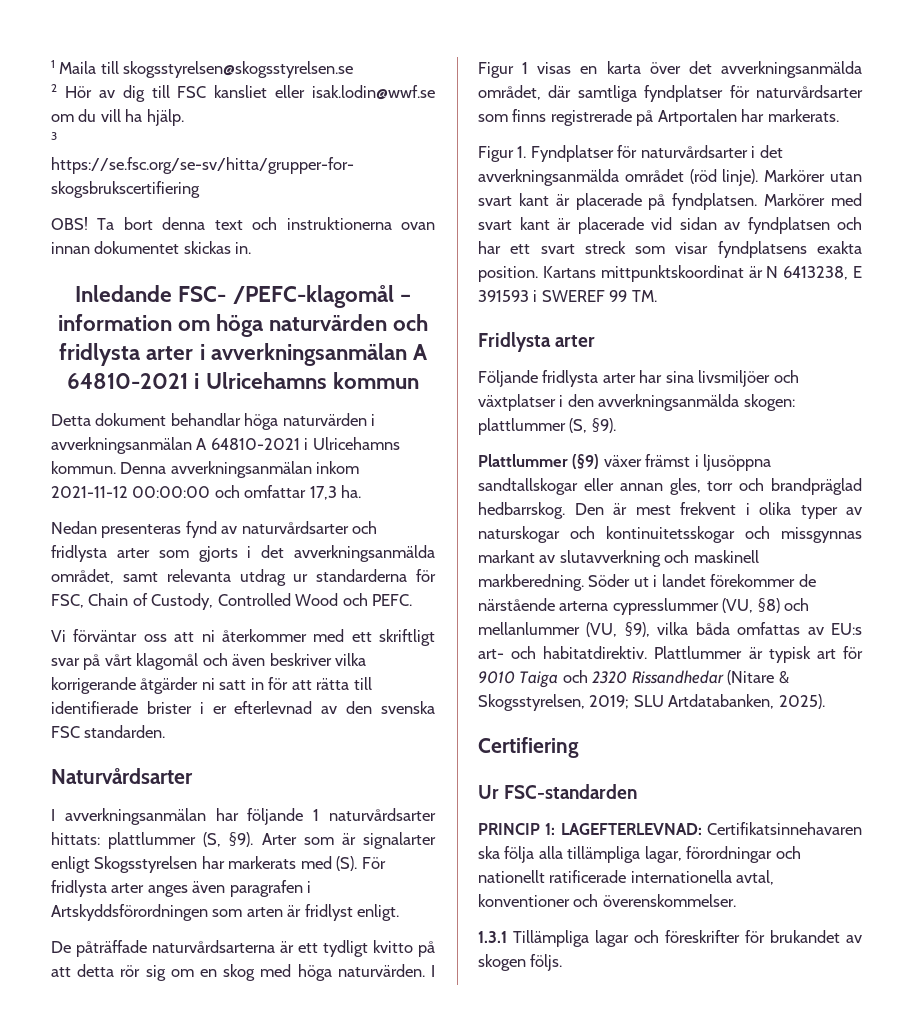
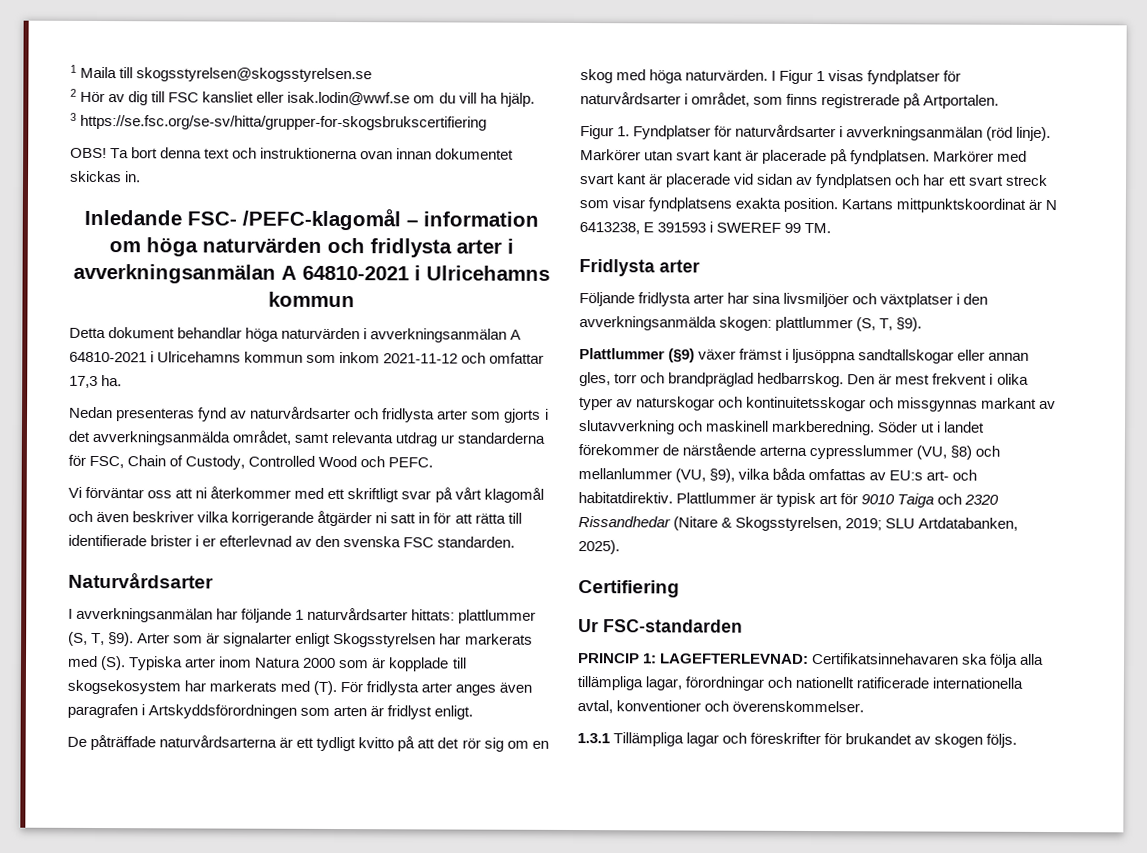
[51,461,312,478] kommun. Denna avverkningsanmälan -> [244,351,337,364] kommun som
[132,486,211,498] 00:00:00 -> (459, 358) none
(222, 839) none -> [91,632,106,646] T,
(358, 863) none -> [128,656,467,672] [67,679,338,696] Typiska arter inom Natura 2000 som är kopplade till skogsekosystem har markerats med (T).
[77,964,115,977] detta -> [437,737,460,749] det
[580,61,862,78] [478,85,637,102] en karta över det avverkningsanmälda området, där samtliga -> (865, 76) none
(863, 91) none -> [684,92,751,107] i området,
[657,109,839,126] Artportalen har markerats. -> [923,94,1000,109] Artportalen.
[759,145,783,158] [478,169,684,186] det avverkningsanmälda området -> [846,126,984,141] avverkningsanmälan
(588, 425) none -> [879,318,894,331] T,

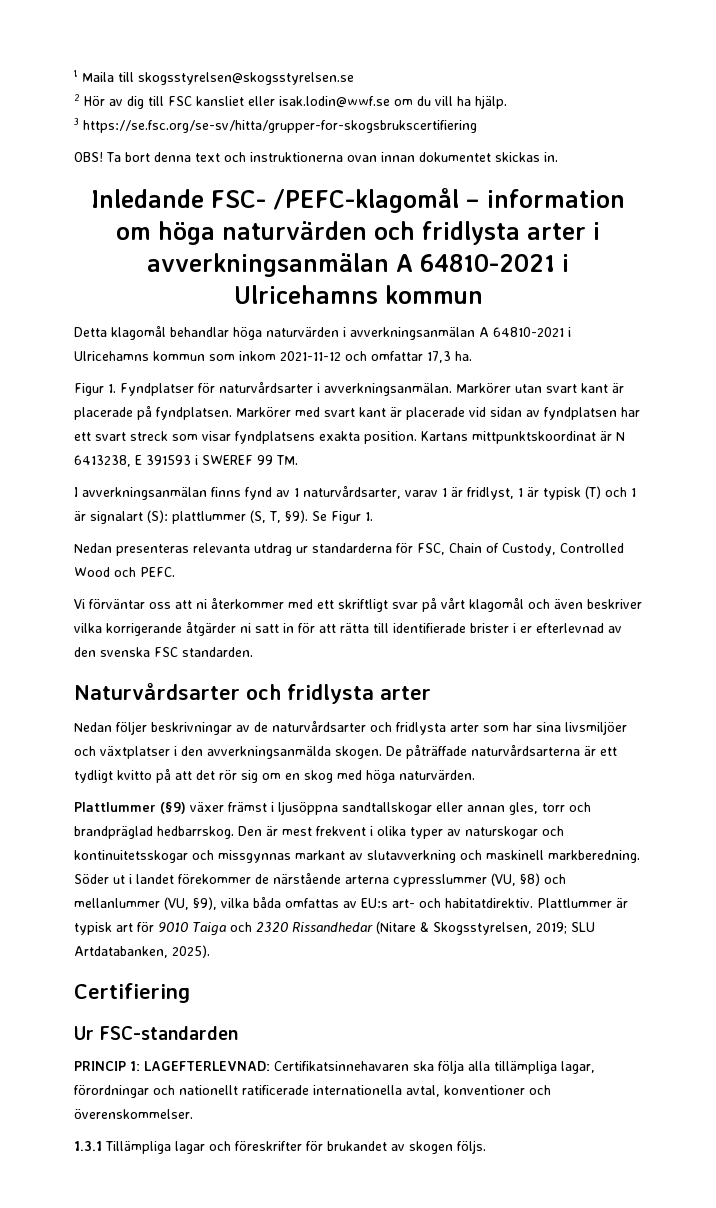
[108,327,176,339] dokument -> [111,325,166,340] klagomål
[69,406,549,423] [68,430,330,446] Nedan presenteras fynd av naturvårdsarter och fridlysta arter som gjorts i det avverkningsanmälda området, samt -> [74,381,624,396] [74,405,640,420] [74,431,625,444] [74,455,298,467] [74,485,636,500] [74,510,373,524] [74,543,189,556] Figur 1. Fyndplatser för naturvårdsarter i avverkningsanmälan. Markörer utan svart kant är placerade på fyndplatsen. Markörer med svart kant är placerade vid sidan av fyndplatsen har ett svart streck som visar fyndplatsens exakta position. Kartans mittpunktskoordinat är N 6413238, E 391593 i SWEREF 99 TM. // I avverkningsanmälan finns fynd av 1 naturvårdsarter, varav 1 är fridlyst, 1 är typisk (T) och 1 är signalart (S): plattlummer (S, T, §9). Se Figur 1. // Nedan presenteras
[68,607,537,624] [68,631,533,648] [67,655,467,672] [67,679,533,696] [67,703,474,720] // I avverkningsanmälan har följande 1 naturvårdsarter hittats: plattlummer (S, T, §9). Arter som är signalarter enligt Skogsstyrelsen har markerats med (S). Typiska arter inom Natura 2000 som är kopplade till skogsekosystem har markerats med (T). För fridlysta arter anges även paragrafen i Artskyddsförordningen som arten är fridlyst enligt. // -> [246,684,431,704] [74,720,627,735] [74,746,382,759] och fridlysta arter // Nedan följer beskrivningar av de naturvårdsarter och fridlysta arter som har sina livsmiljöer och växtplatser i den avverkningsanmälda skogen.
[771,69,962,85] [580,92,1000,109] [580,124,1052,141] [580,149,1028,165] [580,173,1048,189] [579,197,1058,213] [579,221,832,235] [579,259,700,277] [579,292,989,308] [579,316,923,332] I Figur 1 visas fyndplatser för naturvårdsarter i området, som finns registrerade på Artportalen. // Figur 1. Fyndplatser för naturvårdsarter i avverkningsanmälan (röd linje). Markörer utan svart kant är placerade på fyndplatsen. Markörer med svart kant är placerade vid sidan av fyndplatsen och har ett svart streck som visar fyndplatsens exakta position. Kartans mittpunktskoordinat är N 6413238, E 391593 i SWEREF 99 TM. // Fridlysta arter // Följande fridlysta arter har sina livsmiljöer och växtplatser i den avverkningsanmälda skogen: plattlummer (S, T, §9). -> (475, 775) none

